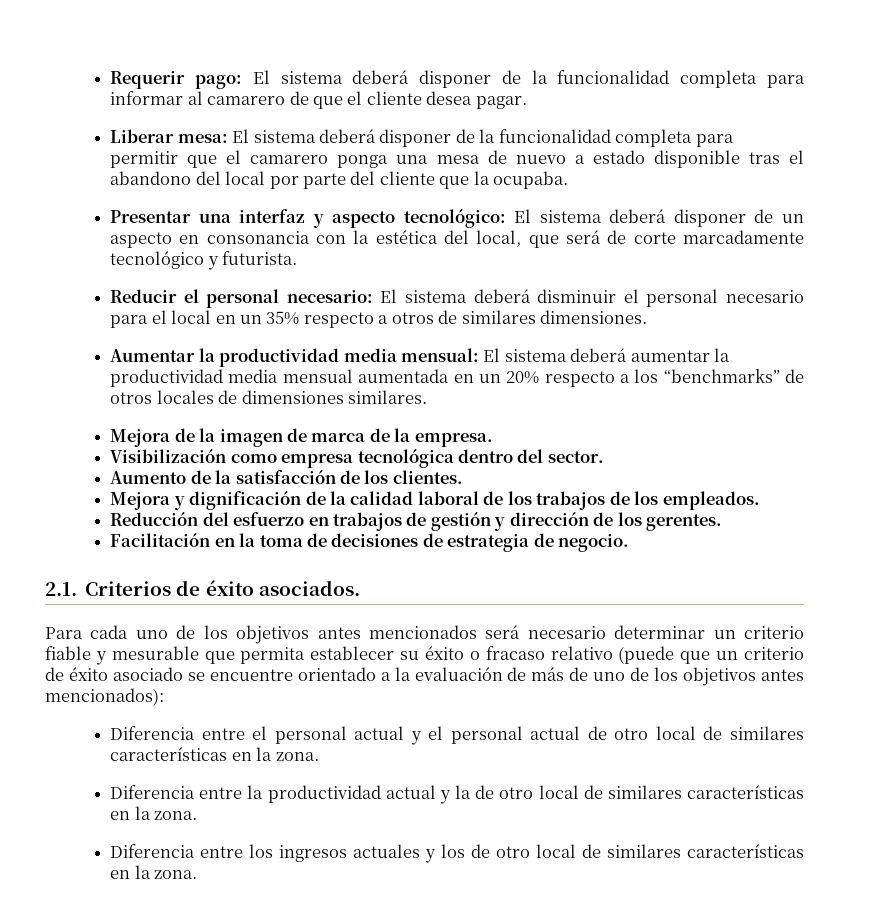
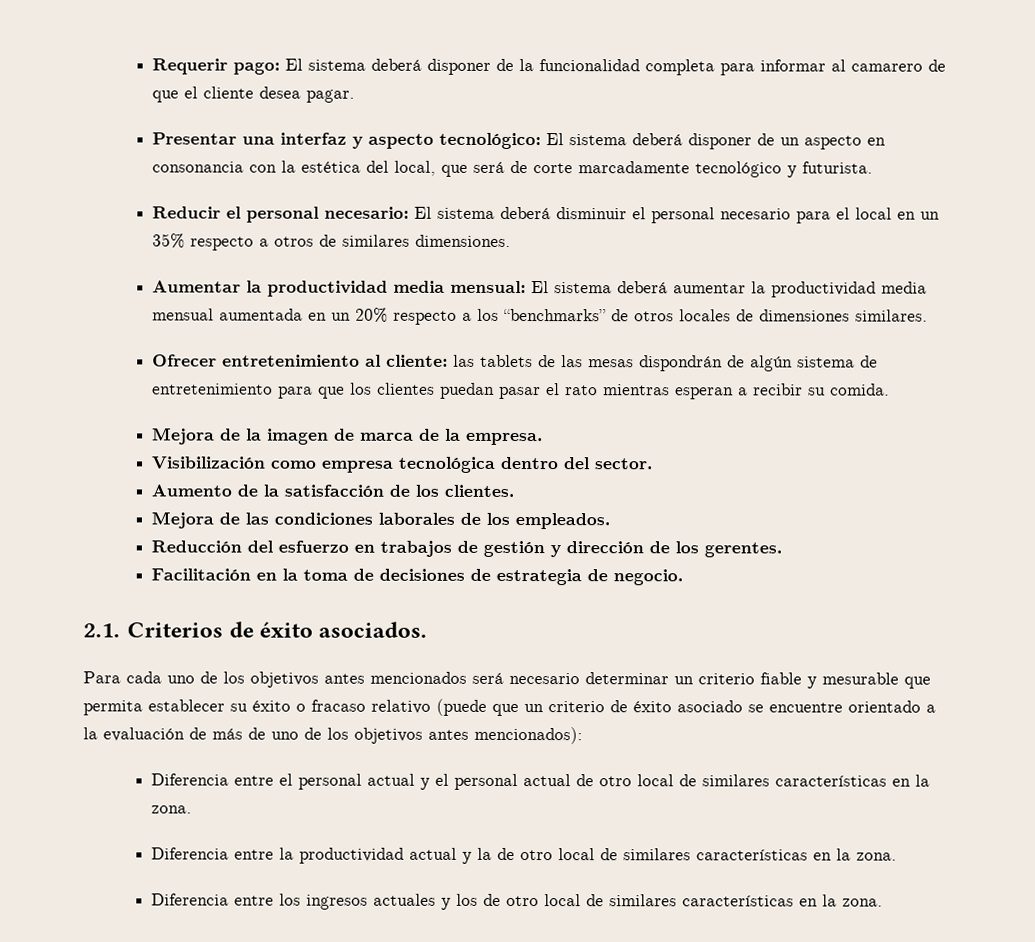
[110,129,734,147] [110,150,804,168] [110,171,569,189] // Liberar mesa: El sistema deberá disponer de la funcionalidad completa para permitir que el camarero ponga una mesa de nuevo a estado disponible tras el abandono del local por parte del cliente que la ocupaba. -> (356, 96) none
(427, 397) none -> [152,354,879,372] [152,382,891,400] // Ofrecer entretenimiento al cliente: las tablets de las mesas dispondrán de algún sistema de entretenimiento para que los clientes puedan pasar el rato mientras esperan a recibir su comida.
[173,491,606,510] y dignificación de la calidad laboral de los trabajos -> [219,512,456,525] de las condiciones laborales

